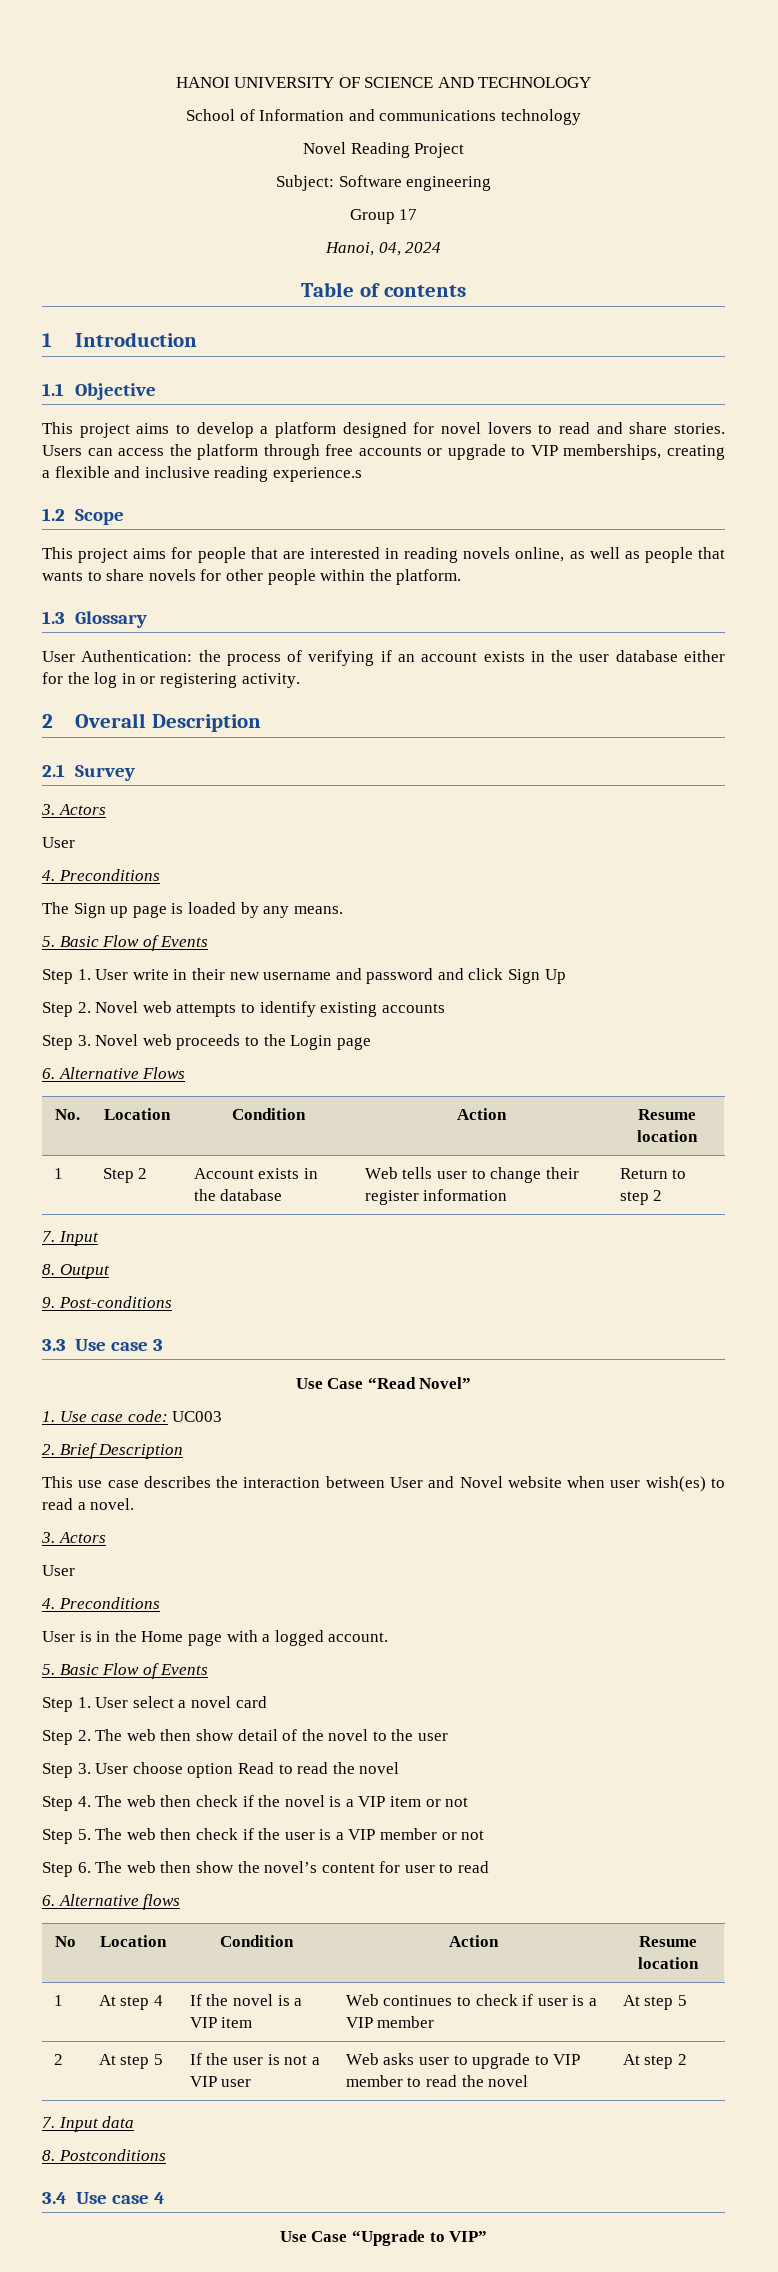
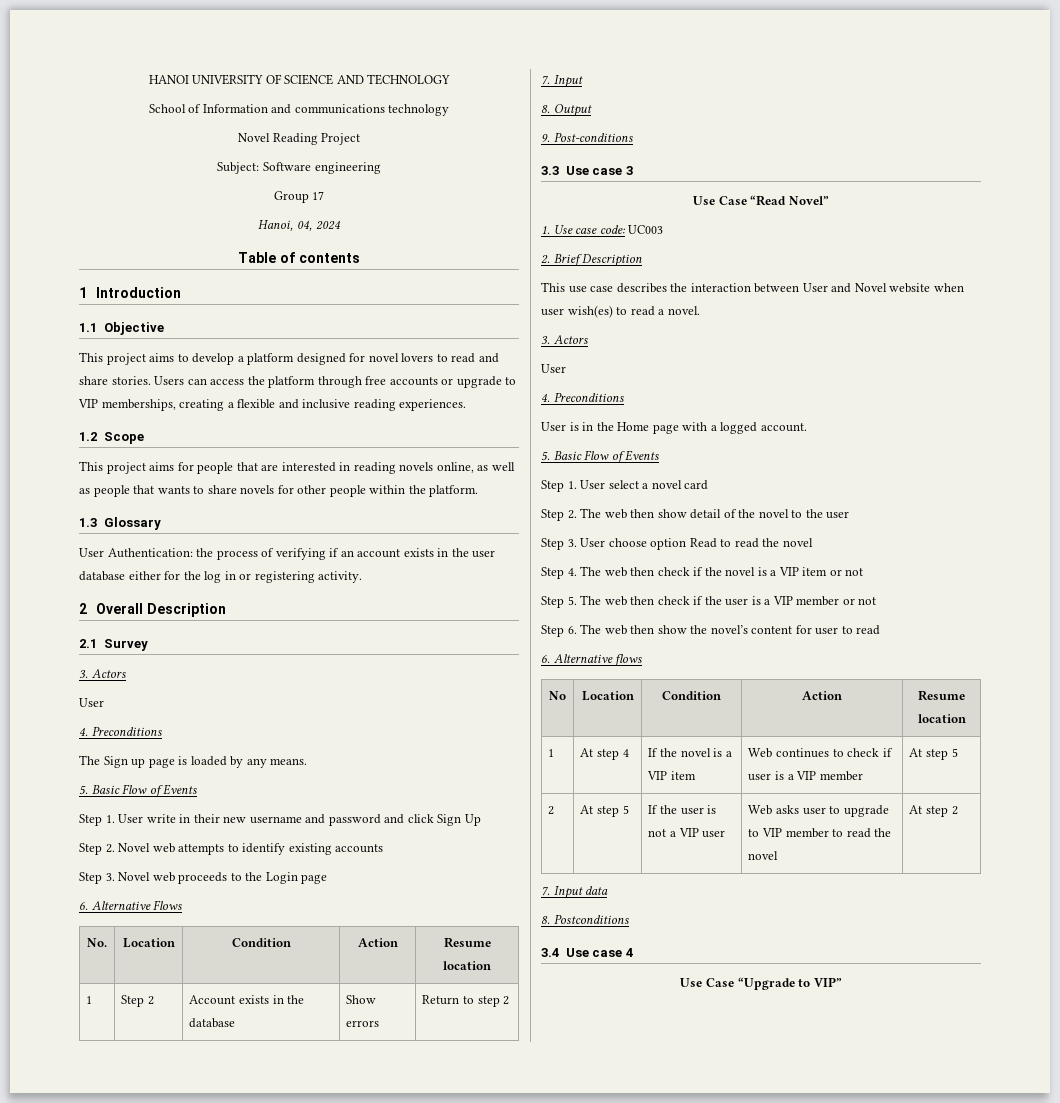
[272,467,362,482] experience.s -> [399,399,467,411] experiences.
[364,1167,579,1183] [364,1189,508,1205] Web tells user to change their register information -> [346,995,377,1004] [346,1020,380,1027] Show errors

